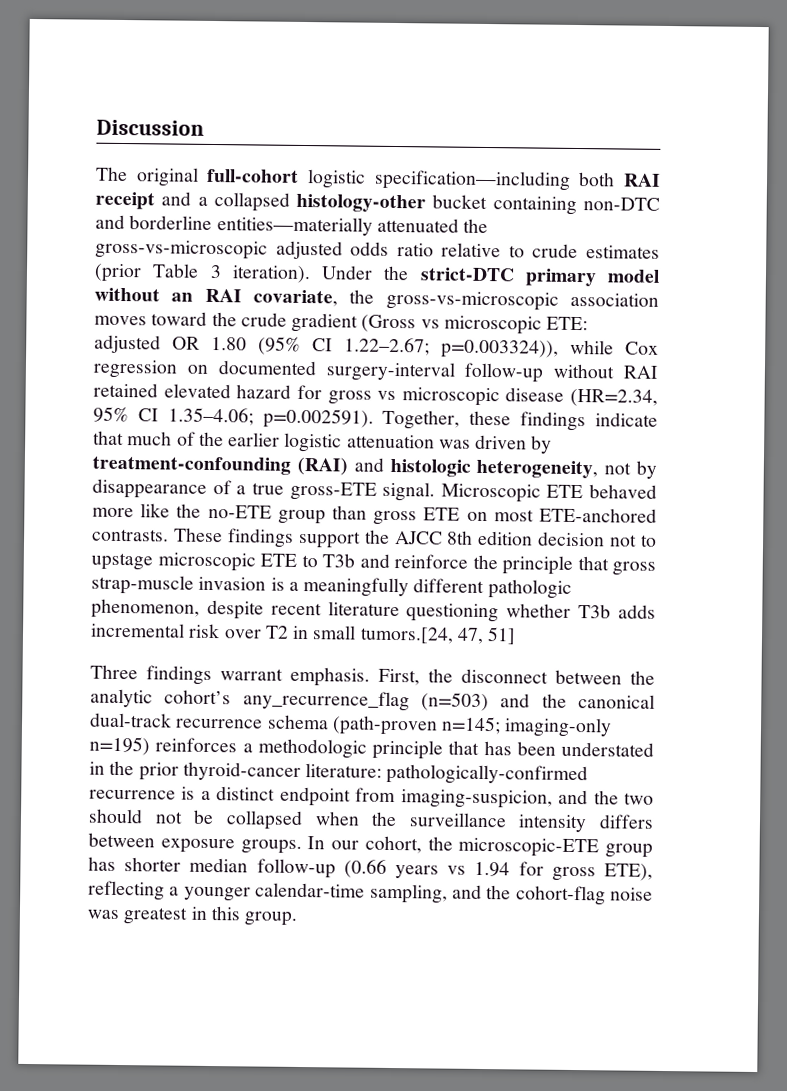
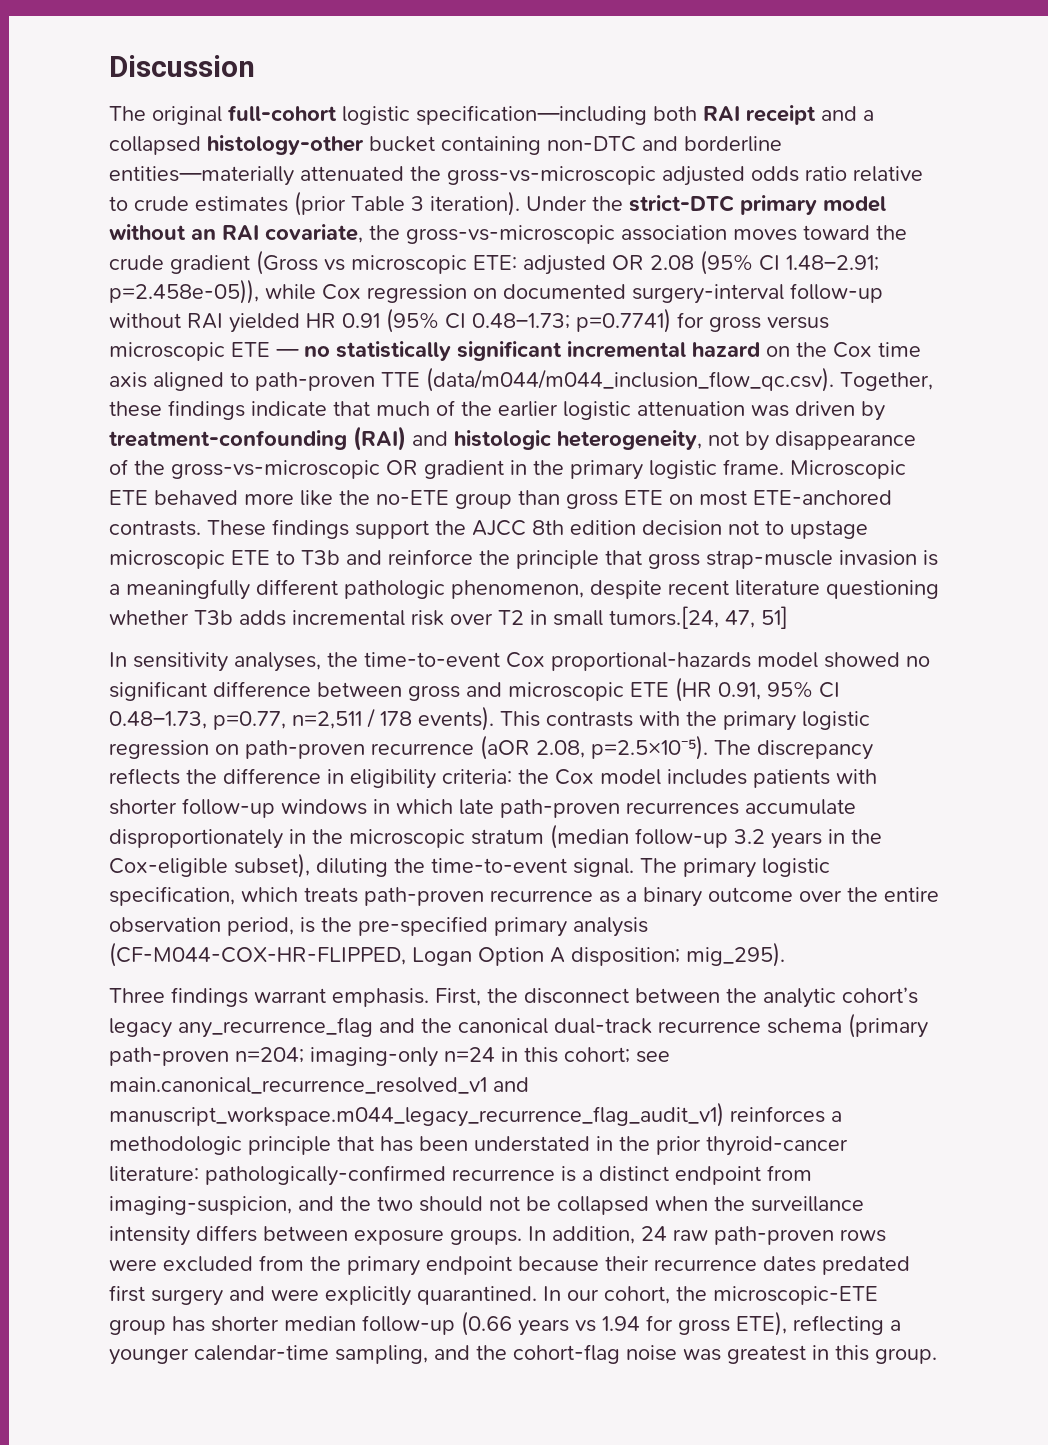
[211,336,559,359] 1.80 (95% CI 1.22–2.67; p=0.003324)), -> [650,250,879,275] [109,279,259,304] 2.08 (95% CI 1.48–2.91; p=2.458e-05)),
[93,382,658,407] [93,406,374,429] retained elevated hazard for gross vs microscopic disease (HR=2.34, 95% CI 1.35–4.06; p=0.002591). -> [229,308,829,333] [109,341,921,361] [109,367,834,392] yielded HR 0.91 (95% CI 0.48–1.73; p=0.7741) for gross versus microscopic ETE — no statistically significant incremental hazard on the Cox time axis aligned to path-proven TTE (data/m044/m044_inclusion_flow_qc.csv).
[236,481,436,502] a true gross-ETE signal. -> [134,459,784,480] the gross-vs-microscopic OR gradient in the primary logistic frame.
(517, 636) none -> [109,652,930,672] [109,677,840,702] [109,706,870,731] [109,735,873,760] [109,768,877,789] [109,798,856,818] [109,824,882,849] [109,853,830,878] [109,886,939,907] [109,916,648,937] [109,942,785,967] // In sensitivity analyses, the time-to-event Cox proportional-hazards model showed no significant difference between gross and microscopic ETE (HR 0.91, 95% CI 0.48–1.73, p=0.77, n=2,511 / 178 events). This contrasts with the primary logistic regression on path-proven recurrence (aOR 2.08, p=2.5×10⁻⁵). The discrepancy reflects the difference in eligibility criteria: the Cox model includes patients with shorter follow-up windows in which late path-proven recurrences accumulate disproportionately in the microscopic stratum (median follow-up 3.2 years in the Cox-eligible subset), diluting the time-to-event signal. The primary logistic specification, which treats path-proven recurrence as a binary outcome over the entire observation period, is the pre-specified primary analysis (CF-M044-COX-HR-FLIPPED, Logan Option A disposition; mig_295).
[242,690,489,712] any_recurrence_flag (n=503) -> [109,1017,373,1038] legacy any_recurrence_flag
[331,715,613,738] [89,736,150,756] (path-proven n=145; imaging-only n=195) -> [848,1013,928,1038] [109,1047,670,1067] [109,1077,529,1094] [109,1102,724,1127] (primary path-proven n=204; imaging-only n=24 in this cohort; see main.canonical_recurrence_resolved_v1 and manuscript_workspace.m044_legacy_recurrence_flag_audit_v1)
(326, 843) none -> [552,1226,886,1245] [109,1255,910,1276] [109,1285,561,1306] addition, 24 raw path-proven rows were excluded from the primary endpoint because their recurrence dates predated first surgery and were explicitly quarantined. In

